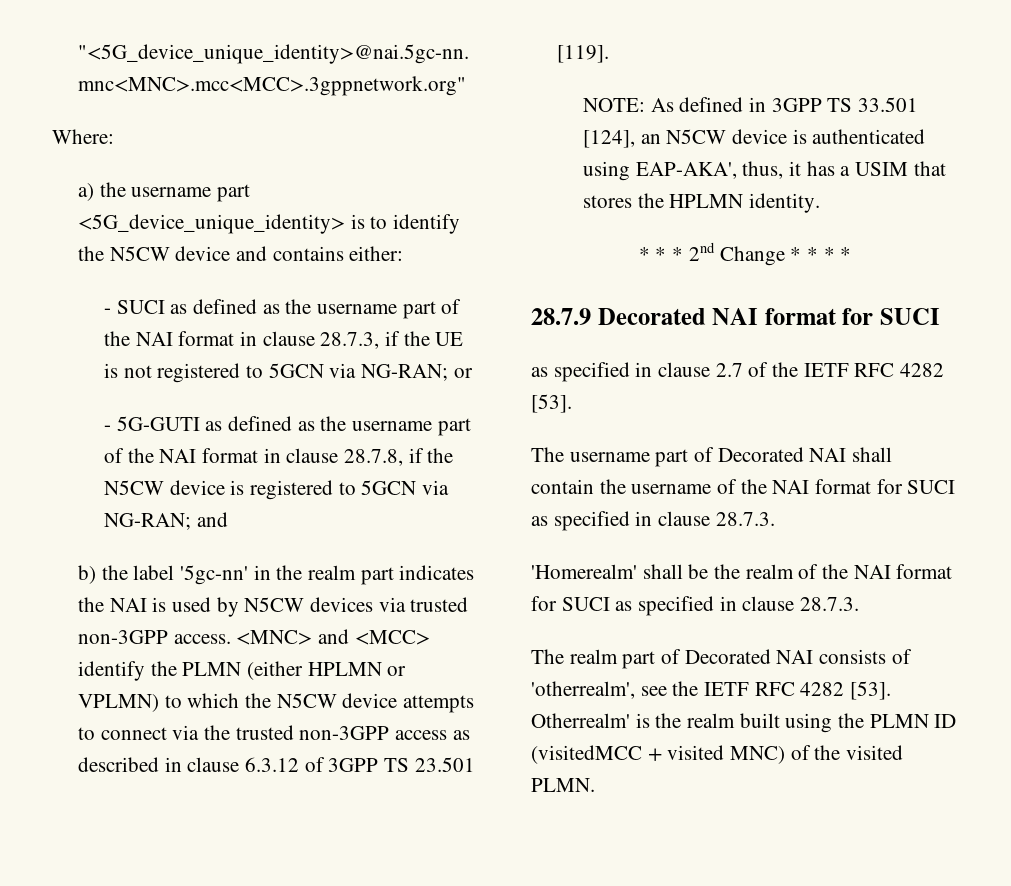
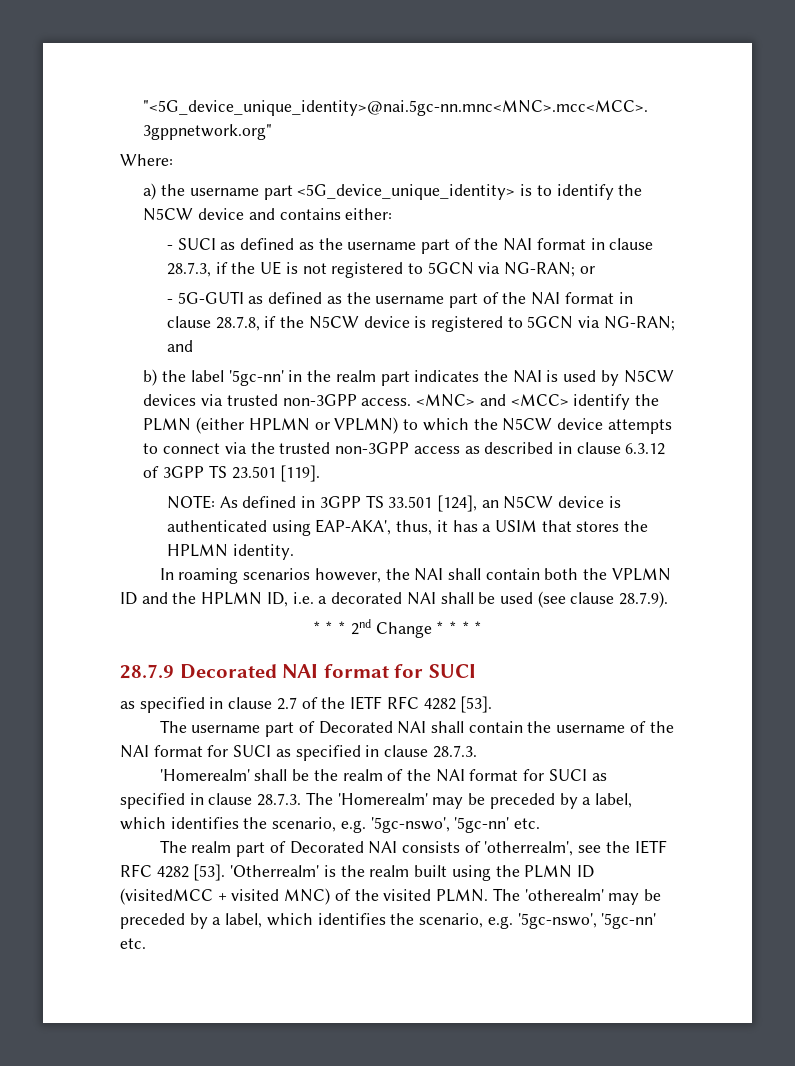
(821, 203) none -> [159,568,671,584] [120,591,669,608] // In roaming scenarios however, the NAI shall contain both the VPLMN ID and the HPLMN ID, i.e. a decorated NAI shall be used (see clause 28.7.9).
(860, 604) none -> [305,792,632,809] [120,817,541,833] The 'Homerealm' may be preceded by a label, which identifies the scenario, e.g. '5gc-nswo', '5gc-nn' etc.
[531,713,630,728] Otherrealm' -> [230,865,320,877] 'Otherrealm'
(595, 785) none -> [492,888,661,905] [120,913,657,929] [120,938,146,949] The 'otherealm' may be preceded by a label, which identifies the scenario, e.g. '5gc-nswo', '5gc-nn' etc.

